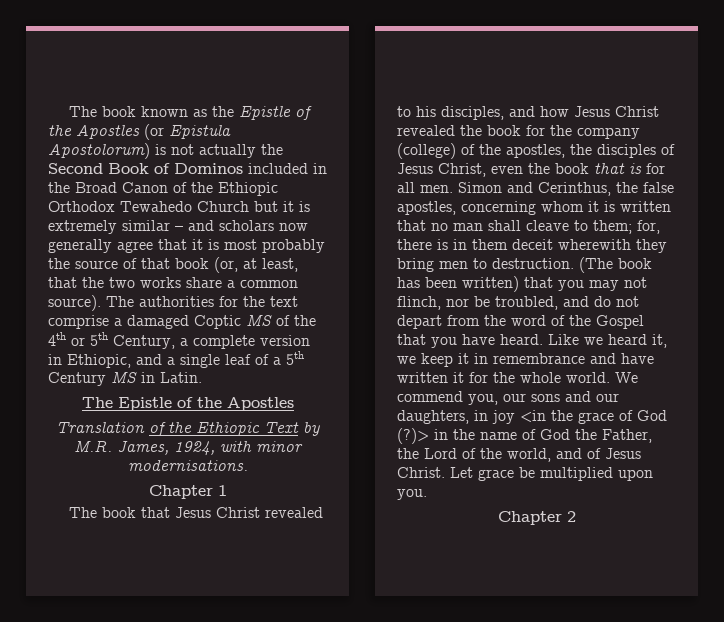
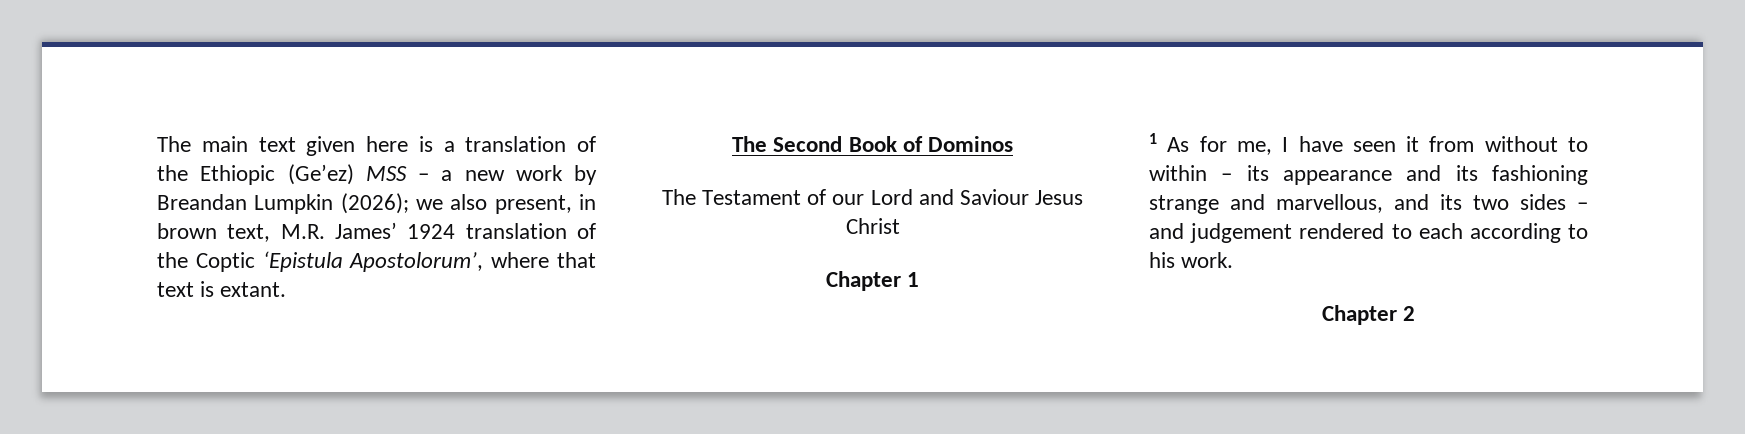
[69,106,313,120] [48,124,231,140] [48,143,283,159] [48,163,327,174] [48,182,278,196] [48,201,310,212] [48,220,308,234] [48,239,325,253] [48,257,298,273] [48,277,298,288] [48,295,298,311] [48,314,316,329] [48,332,310,349] [48,351,304,368] [48,371,202,386] [81,397,294,411] [56,422,320,436] [74,440,303,456] [127,460,248,471] [148,485,227,499] [69,507,324,518] [397,106,659,120] [397,125,640,139] [397,143,675,159] [397,163,665,177] [397,182,674,196] [397,201,671,215] [397,220,660,234] [397,239,667,253] [397,257,652,273] [397,276,647,292] [397,296,639,310] [397,315,644,329] [397,334,667,348] [397,353,654,367] [397,372,638,383] [397,391,619,405] [397,410,667,424] [397,428,652,444] [397,448,641,462] [397,467,653,481] [397,489,427,500] The book known as the Epistle of the Apostles (or Epistula Apostolorum) is not actually the Second Book of Dominos included in the Broad Canon of the Ethiopic Orthodox Tewahedo Church but it is extremely similar – and scholars now generally agree that it is most probably the source of that book (or, at least, that the two works share a common source). The authorities for the text comprise a damaged Coptic MS of the 4th or 5th Century, a complete version in Ethiopic, and a single leaf of a 5th Century MS in Latin. // The Epistle of the Apostles // Translation of the Ethiopic Text by M.R. James, 1924, with minor modernisations. // Chapter 1 // The book that Jesus Christ revealed to his disciples, and how Jesus Christ revealed the book for the company (college) of the apostles, the disciples of Jesus Christ, even the book that is for all men. Simon and Cerinthus, the false apostles, concerning whom it is written that no man shall cleave to them; for, there is in them deceit wherewith they bring men to destruction. (The book has been written) that you may not flinch, nor be troubled, and do not depart from the word of the Gospel that you have heard. Like we heard it, we keep it in remembrance and have written it for the whole world. We commend you, our sons and our daughters, in joy <in the grace of God (?)> in the name of God the Father, the Lord of the world, and of Jesus Christ. Let grace be multiplied upon you. -> [157,136,596,156] [157,164,597,185] [157,193,596,214] [157,222,596,242] [157,251,596,272] [157,281,287,297] [732,136,1013,152] [661,189,1084,205] [845,218,900,234] [825,271,920,291] [1149,133,1588,155] [1149,165,1588,185] [1149,194,1588,214] [1149,223,1588,243] [1149,252,1234,268] The main text given here is a translation of the Ethiopic (Ge’ez) MSS – a new work by Breandan Lumpkin (2026); we also present, in brown text, M.R. James’ 1924 translation of the Coptic ‘Epistula Apostolorum’, where that text is extant. // The Second Book of Dominos // The Testament of our Lord and Saviour Jesus Christ // Chapter 1 // 1 As for me, I have seen it from without to within – its appearance and its fashioning strange and marvellous, and its two sides – and judgement rendered to each according to his work.

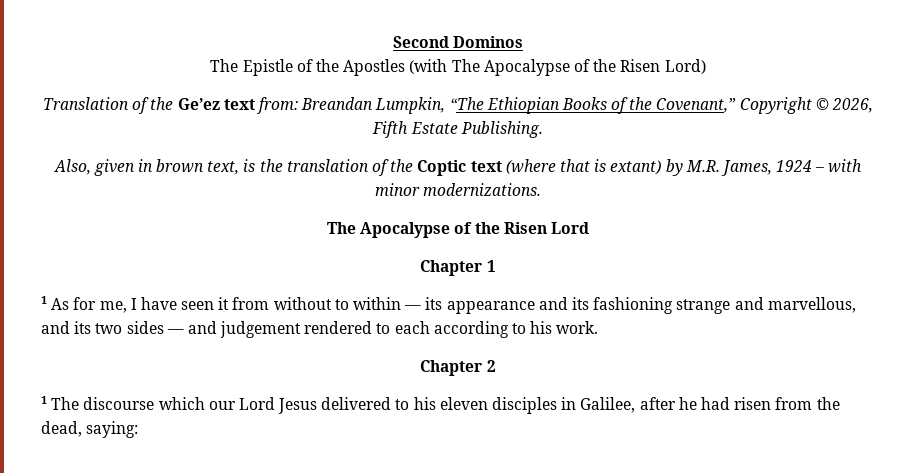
[157,136,596,156] [157,164,597,185] [157,193,596,214] [157,222,596,242] [157,251,596,272] [157,281,287,297] [732,136,1013,152] [661,189,1084,205] [845,218,900,234] The main text given here is a translation of the Ethiopic (Ge’ez) MSS – a new work by Breandan Lumpkin (2026); we also present, in brown text, M.R. James’ 1924 translation of the Coptic ‘Epistula Apostolorum’, where that text is extant. // The Second Book of Dominos // The Testament of our Lord and Saviour Jesus Christ -> [392,36,524,48] [210,59,706,76] [43,97,873,114] [372,121,543,138] [53,159,863,176] [374,183,542,196] [327,222,589,238] Second Dominos // The Epistle of the Apostles (with The Apocalypse of the Risen Lord) // Translation of the Ge’ez text from: Breandan Lumpkin, “The Ethiopian Books of the Covenant,” Copyright © 2026, Fifth Estate Publishing. // Also, given in brown text, is the translation of the Coptic text (where that is extant) by M.R. James, 1924 – with minor modernizations. // The Apocalypse of the Risen Lord
[1221,173,1233,181] – -> [404,305,422,310] —
[1577,202,1588,210] – -> [166,329,184,334] —
(1416, 313) none -> [41,396,840,414] [41,421,139,438] // 1 The discourse which our Lord Jesus delivered to his eleven disciples in Galilee, after he had risen from the dead, saying:

